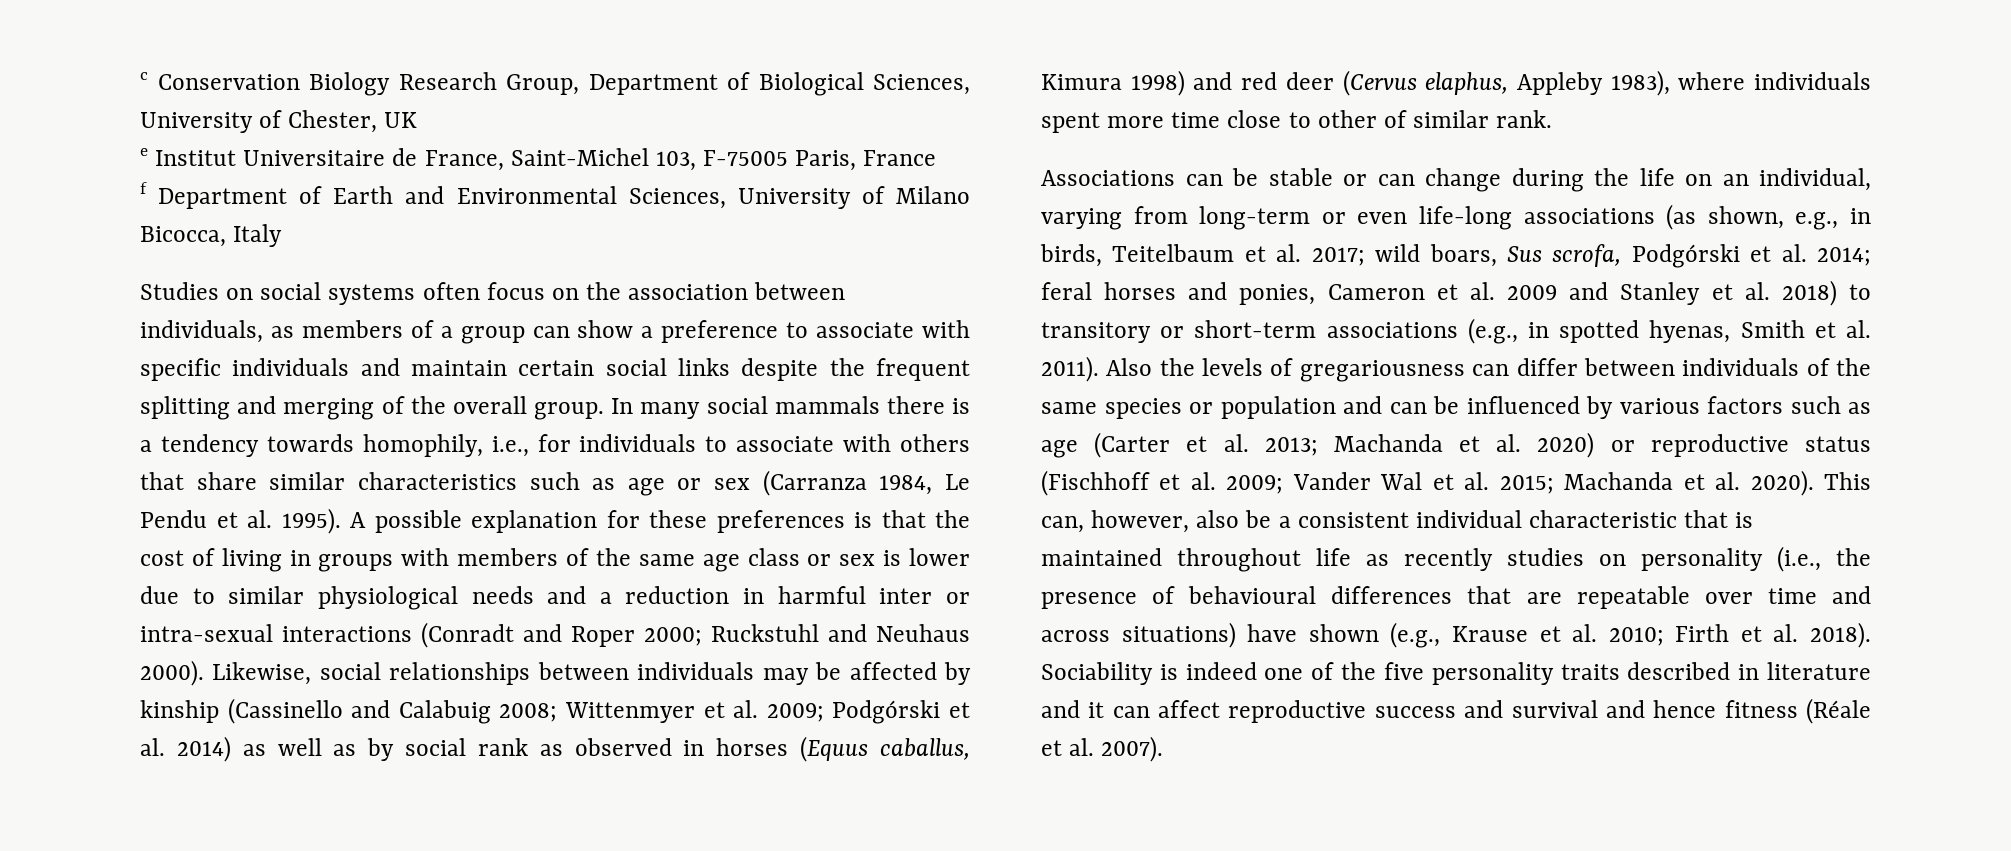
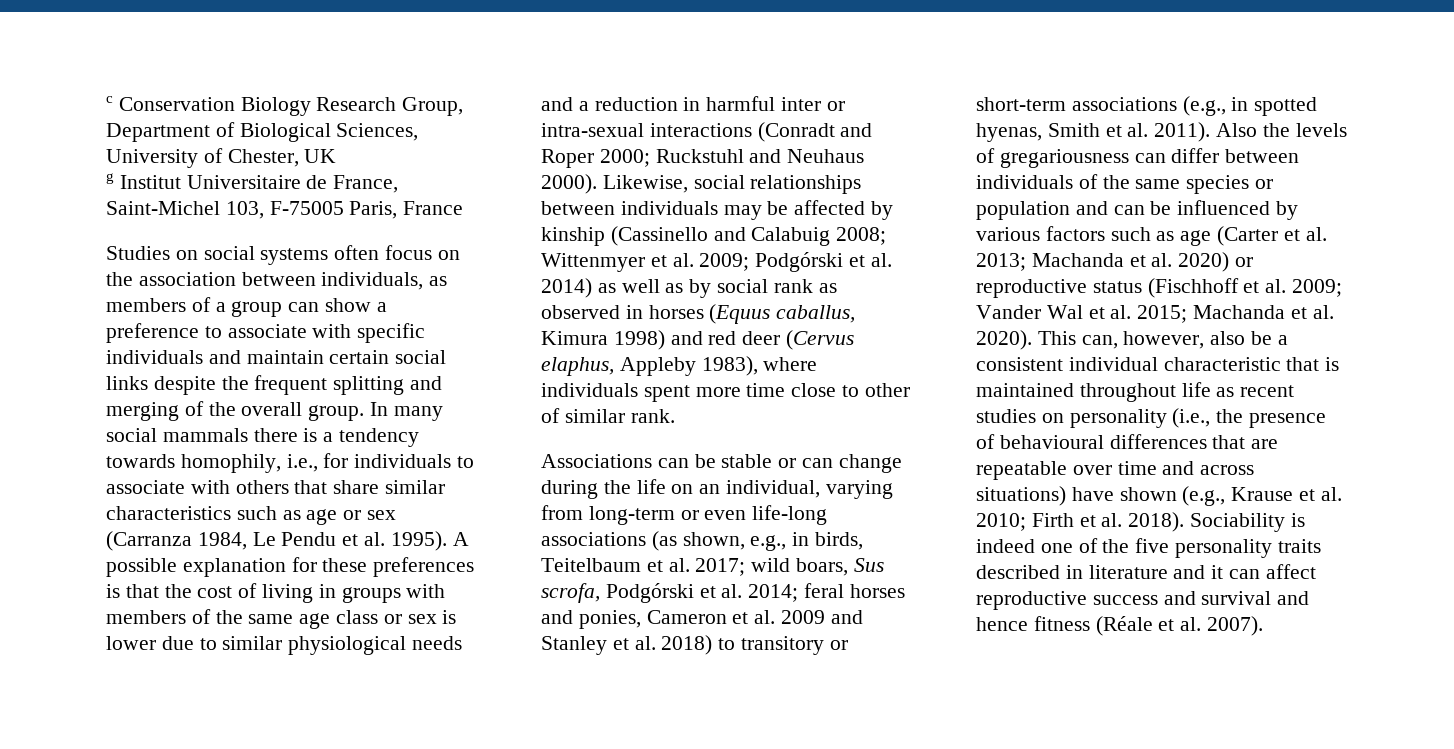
[140,148,148,156] e -> [106,173,114,184] g
[140,182,970,209] [140,224,283,247] // f Department of Earth and Environmental Sciences, University of Milano Bicocca, Italy -> (464, 208) none
[1404,548,1493,571] recently -> [1240,385,1295,397] recent

